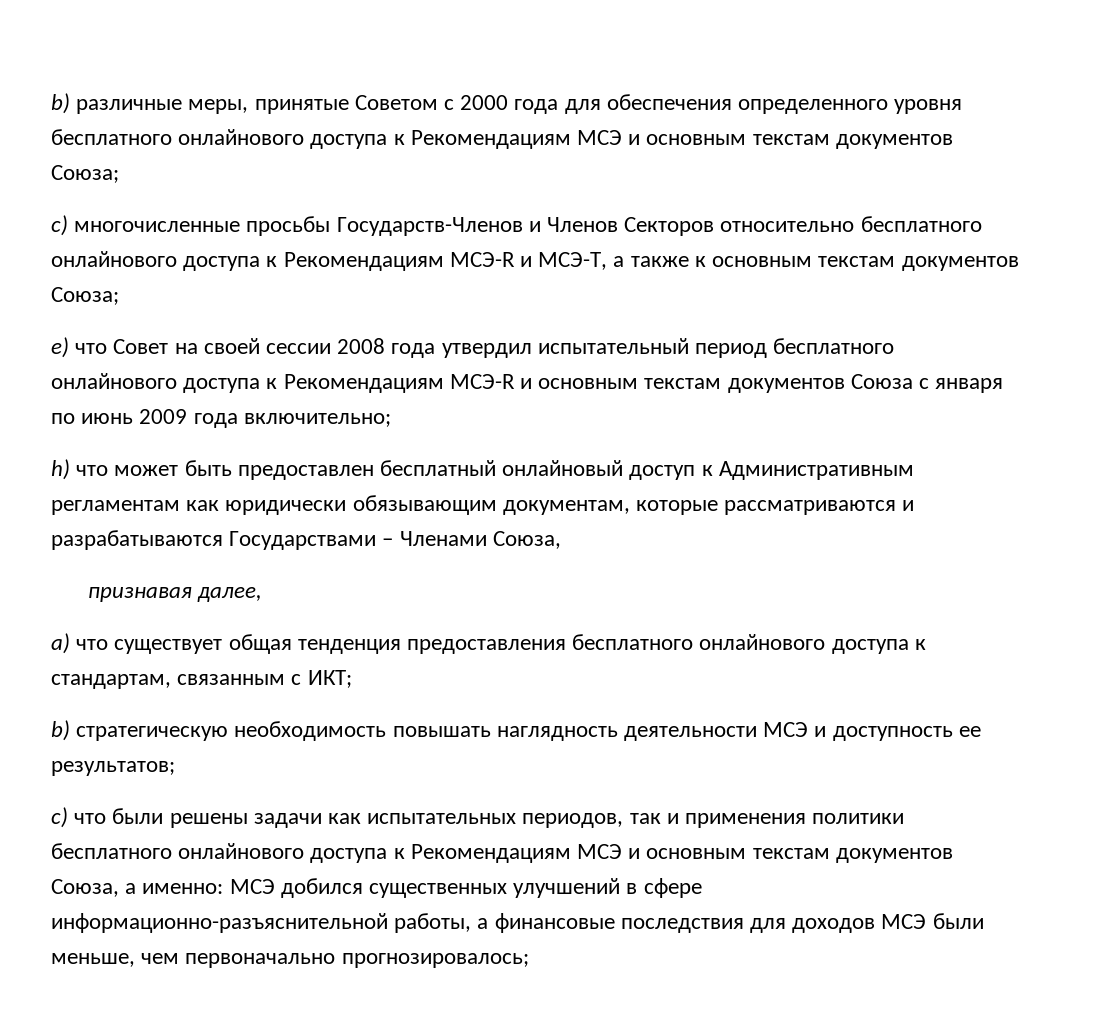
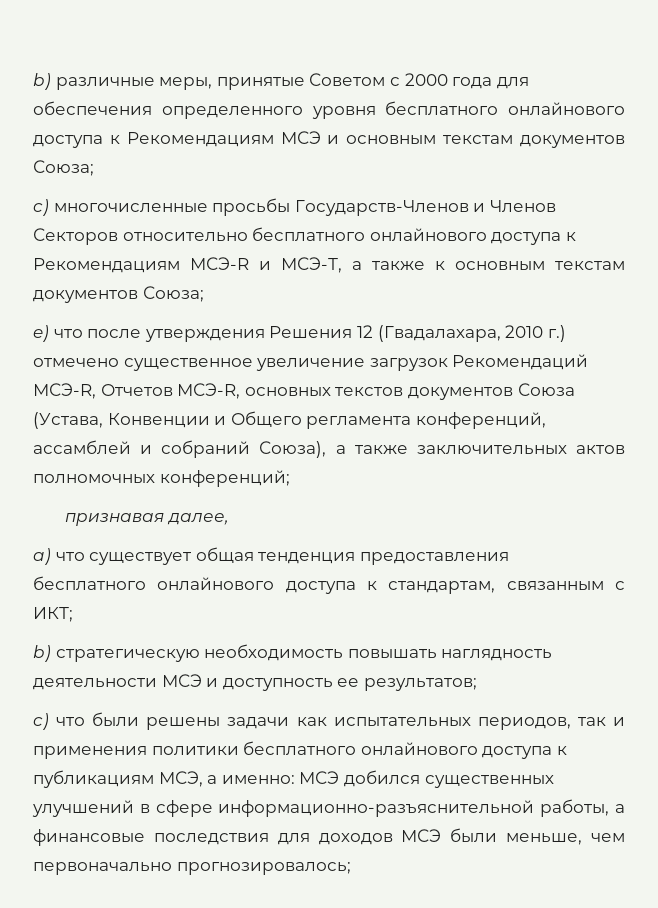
[113,338,895,358] [51,373,1004,393] [51,409,391,428] [51,459,914,480] [51,495,915,515] [51,530,561,550] Совет на своей сессии 2008 года утвердил испытательный период бесплатного онлайнового доступа к Рекомендациям МСЭ-R и основным текстам документов Союза с января по июнь 2009 года включительно; // h) что может быть предоставлен бесплатный онлайновый доступ к Административным регламентам как юридически обязывающим документам, которые рассматриваются и разрабатываются Государствами – Членами Союза, -> [87,325,566,342] [33,354,589,371] [33,383,575,400] [33,411,546,429] [33,440,625,458] [33,470,290,487] после утверждения Решения 12 (Гвадалахара, 2010 г.) отмечено существенное увеличение загрузок Рекомендаций МСЭ-R, Отчетов МСЭ-R, основных текстов документов Союза (Устава, Конвенции и Общего регламента конференций, ассамблей и собраний Союза), а также заключительных актов полномочных конференций;
[410,844,953,863] [51,879,119,897] Рекомендациям МСЭ и основным текстам документов Союза, -> [33,770,203,788] публикациям МСЭ,

